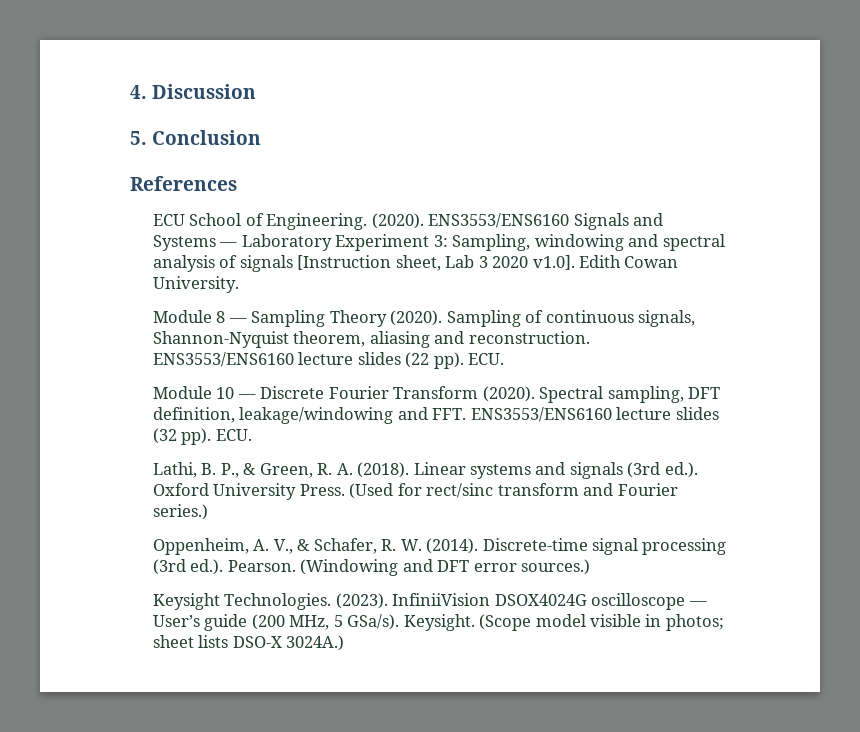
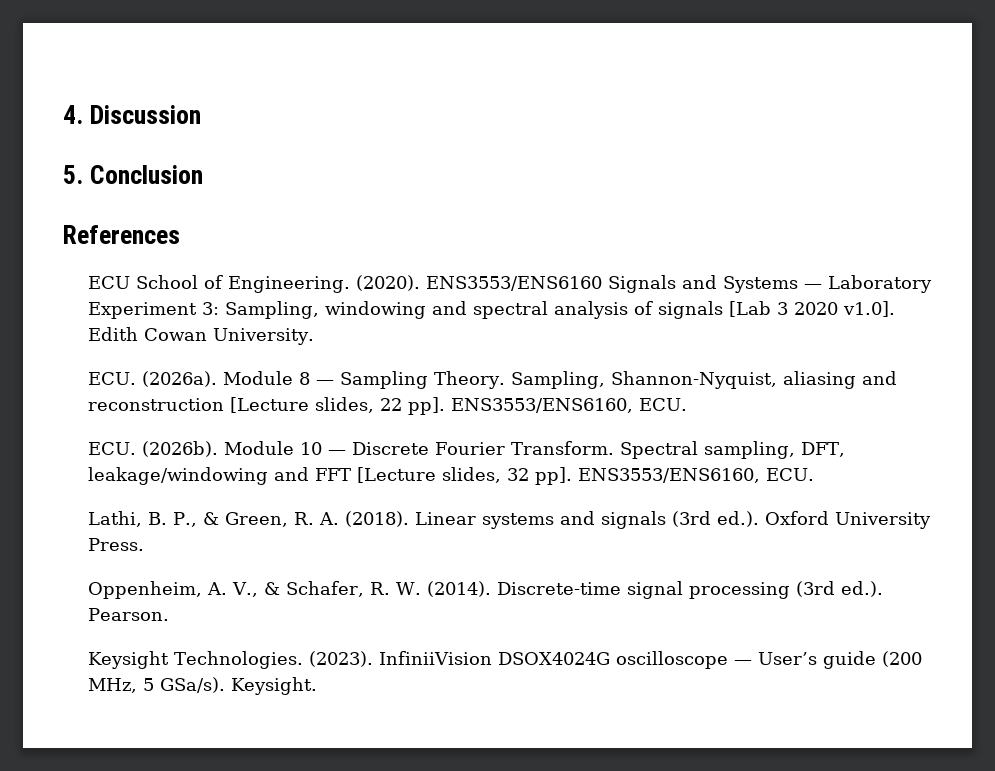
[297,255,475,271] [Instruction sheet, Lab -> [729,301,772,317] [Lab
(239, 284) none -> [88,371,218,387] ECU. (2026a).
[329,310,695,327] [152,331,590,348] [152,352,505,369] Theory (2020). Sampling of continuous signals, Shannon-Nyquist theorem, aliasing and reconstruction. ENS3553/ENS6160 lecture slides (22 pp). ECU. // -> [434,371,898,389] [88,397,688,415] [88,441,219,457] Theory. Sampling, Shannon-Nyquist, aliasing and reconstruction [Lecture slides, 22 pp]. ENS3553/ENS6160, ECU. // ECU. (2026b).
[393,386,720,403] [152,407,719,424] [152,428,212,445] Transform (2020). Spectral sampling, DFT definition, leakage/windowing and FFT. ENS3553/ENS6160 lecture slides (32 pp). -> [511,441,846,459] [88,467,761,485] Transform. Spectral sampling, DFT, leakage/windowing and FFT [Lecture slides, 32 pp]. ENS3553/ENS6160,
[349,483,678,499] [152,504,208,520] (Used for rect/sinc transform and Fourier series.) -> (145, 544) none
[300,559,591,576] (Windowing and DFT error sources.) -> (170, 614) none
[479,614,724,631] [152,635,345,651] (Scope model visible in photos; sheet lists DSO-X 3024A.) -> (318, 686) none

